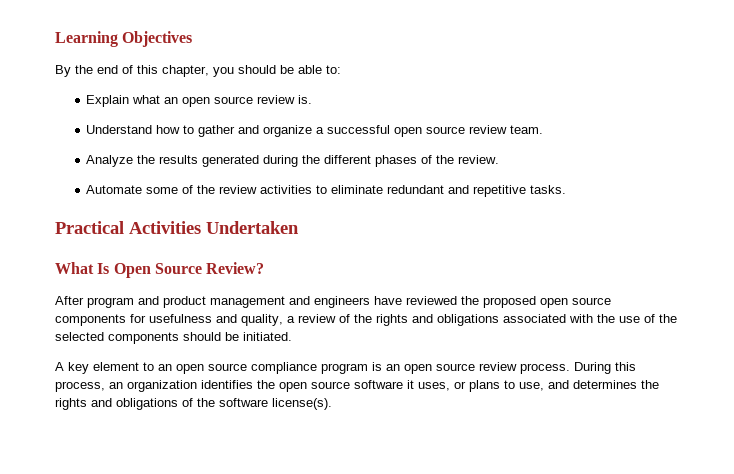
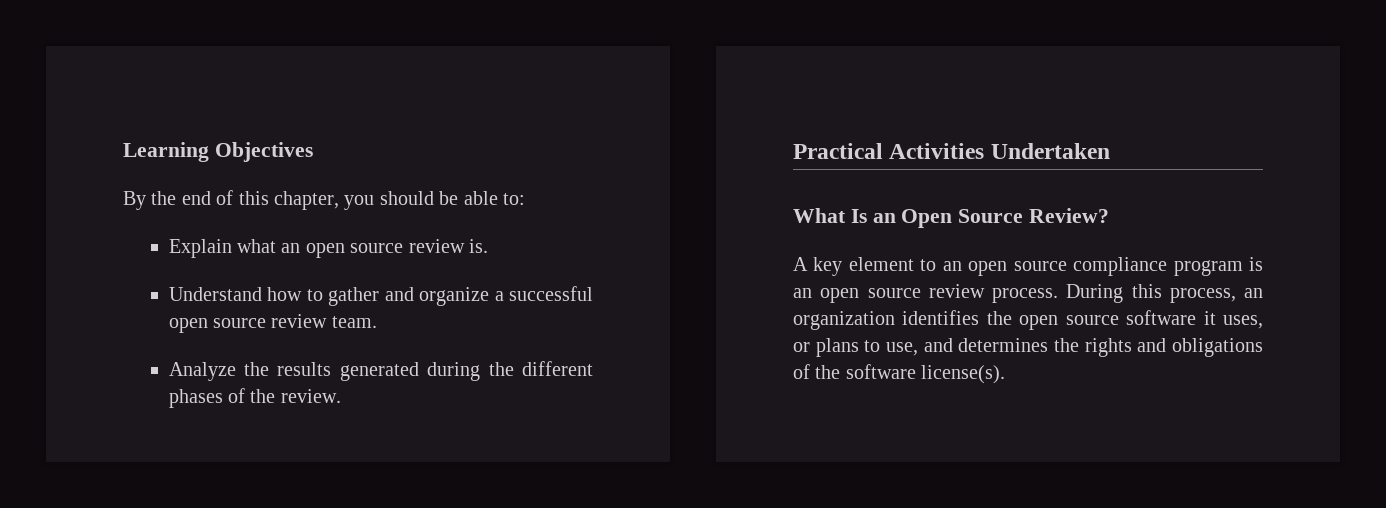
[86,185,567,197] // Automate some of the review activities to eliminate redundant and repetitive tasks. -> (341, 396) none
(110, 268) none -> [872,213,896,223] an
[55,296,611,308] [55,314,677,326] [55,332,292,344] // After program and product management and engineers have reviewed the proposed open source components for usefulness and quality, a review of the rights and obligations associated with the use of the selected components should be initiated. -> (1110, 215) none

